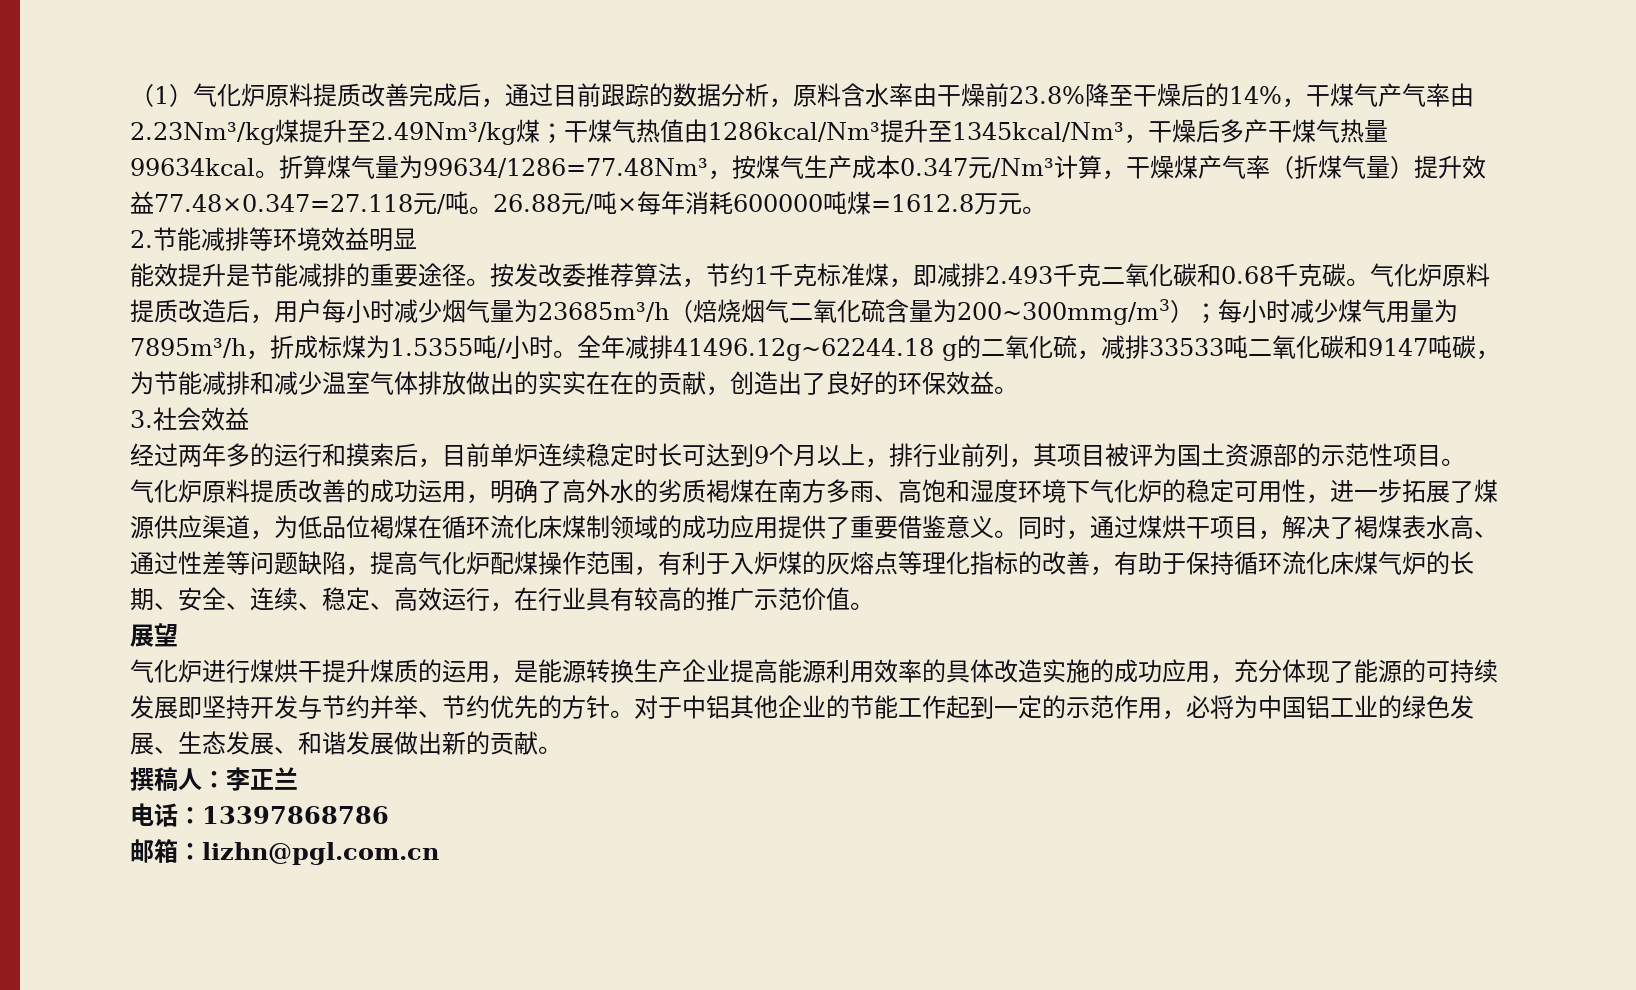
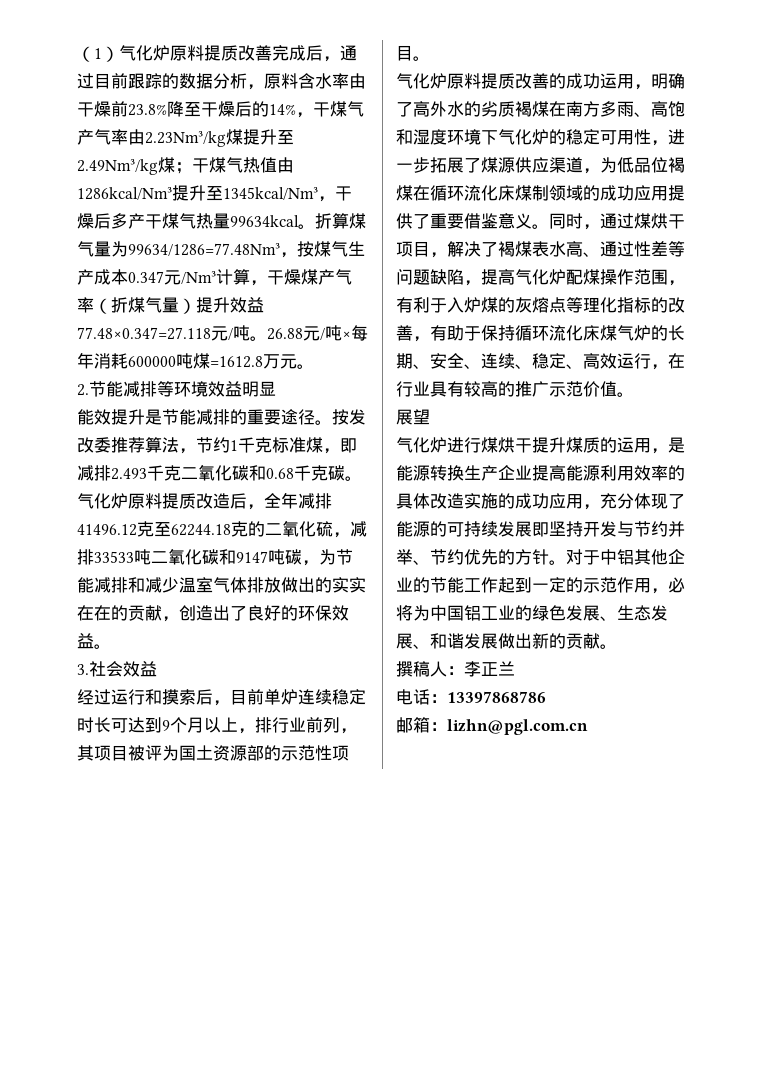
[274,299,1458,325] [130,335,957,361] 用户每小时减少烟气量为23685m³/h（焙烧烟气二氧化硫含量为200~300mmg/m3）；每小时减少煤气用量为7895m³/h，折成标煤为1.5355吨/小时。全年减排41496.12g~62244.18 g -> [264,492,332,509] [77,521,248,537] 全年减排41496.12克至62244.18克
[178,443,274,467] 两年多的 -> (111, 697) none

